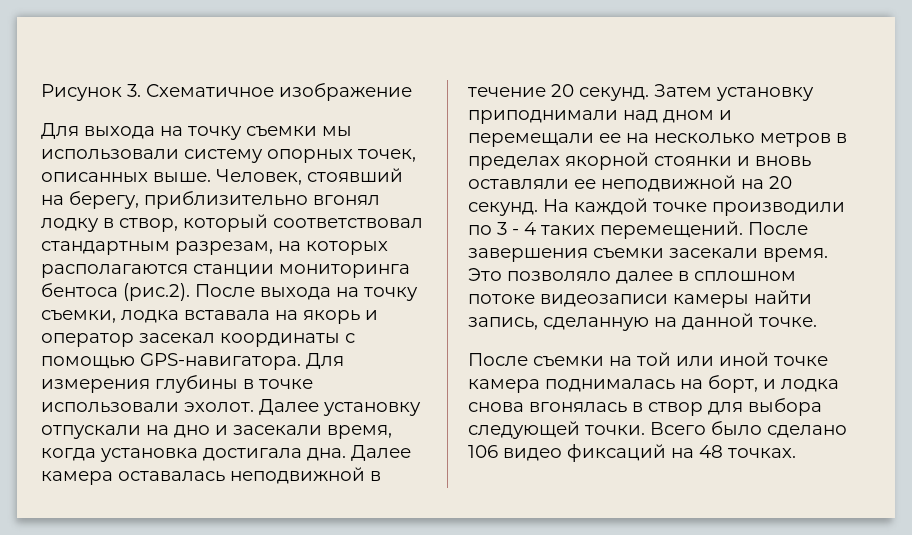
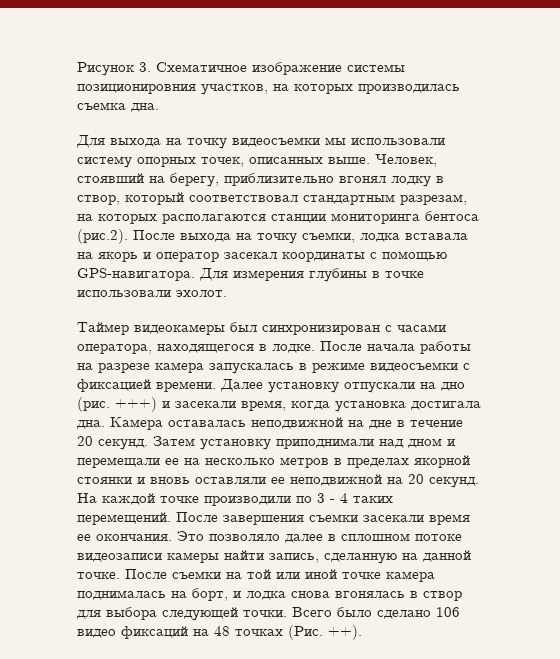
(412, 92) none -> [347,64,405,72] [77,84,460,95] [77,102,159,112] системы позиционировния участков, на которых производилась съемка дна.
[246,126,317,136] съемки -> [232,137,320,147] видеосъемки
(254, 407) none -> [77,322,446,335] [77,341,471,354] [77,362,470,374] [77,379,216,392] // Таймер видеокамеры был синхронизирован с часами оператора, находящегося в лодке. После начала работы на разрезе камера запускалась в режиме видеосъемки с фиксацией времени.
(210, 431) none -> [77,397,157,412] (рис. +++)
[351,445,411,461] [41,467,365,485] Далее камера оставалась неподвижной -> [110,417,392,430] Камера оставалась неподвижной на дне
[763,248,828,262] время. -> [429,514,470,525] [77,534,172,541] время ее окончания.
(817, 322) // -> (120, 575) none
[728,448,796,458] точках. -> [235,625,362,640] точках (Рис. ++).

